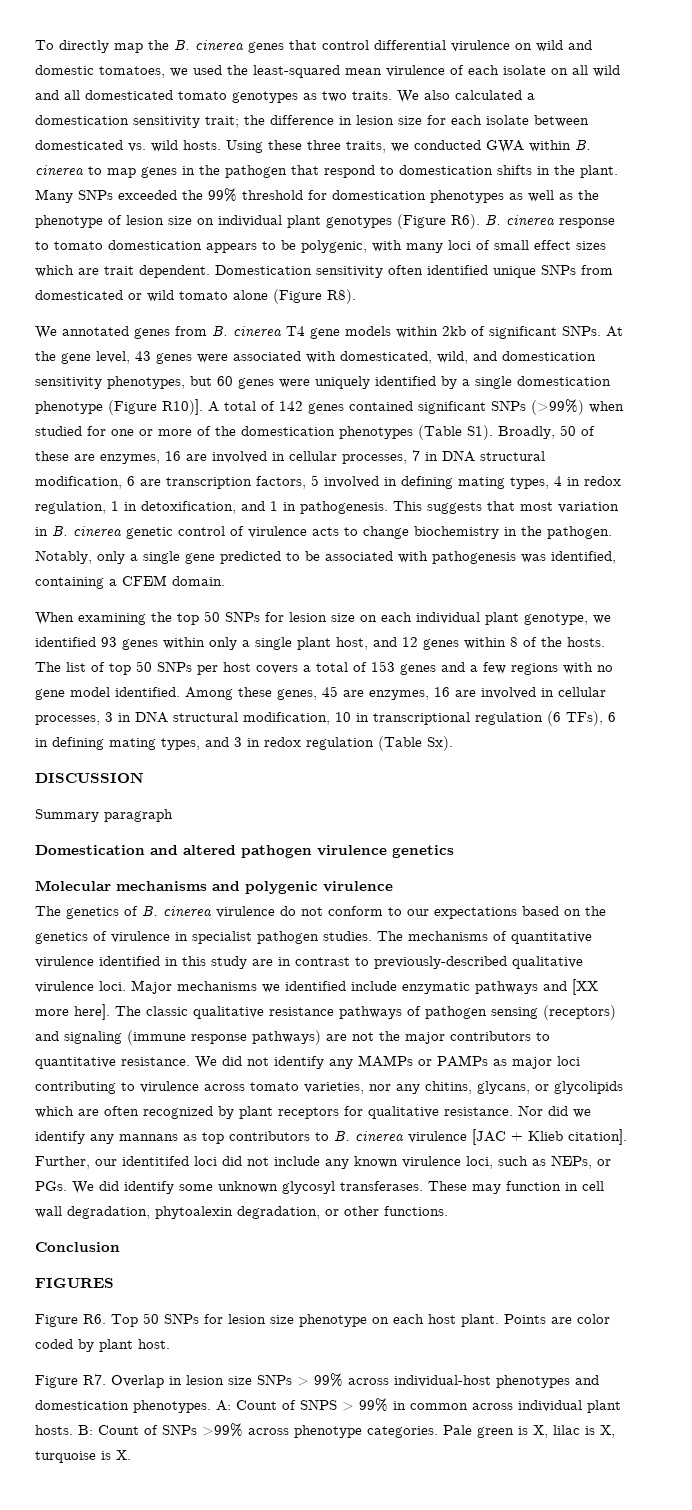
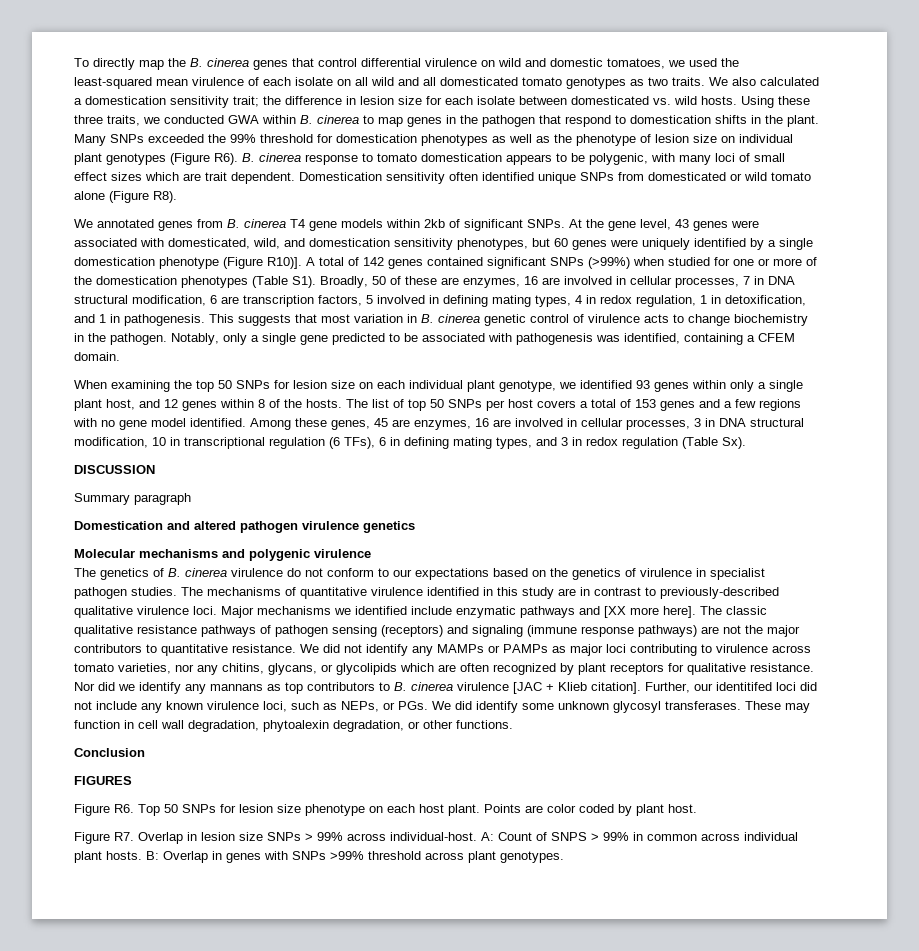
[394,1375,599,1388] [35,1400,211,1413] individual-host phenotypes and domestication phenotypes. -> [390,832,477,841] individual-host.
[98,1423,615,1438] [35,1450,131,1463] Count of SNPs >99% across phenotype categories. Pale green is X, lilac is X, turquoise is X. -> [163,851,564,863] Overlap in genes with SNPs >99% threshold across plant genotypes.

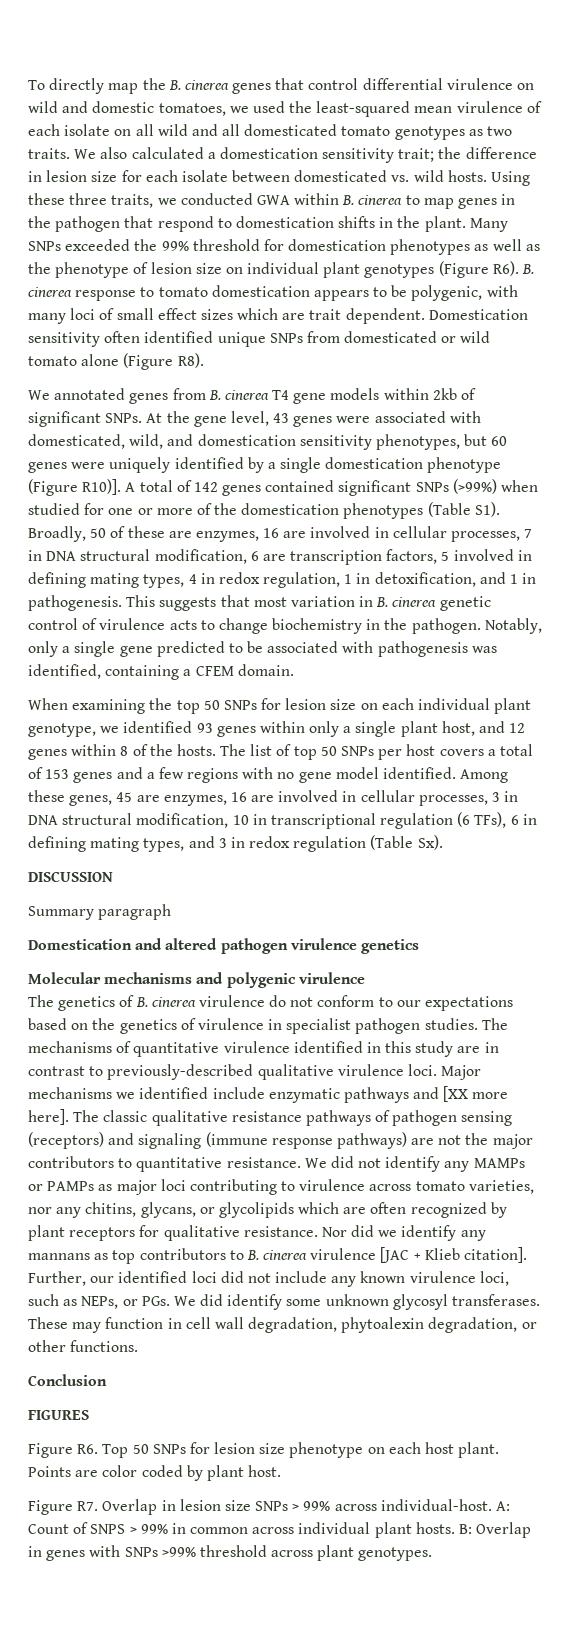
[716,682,772,691] identitifed -> [118,1271,188,1283] identified

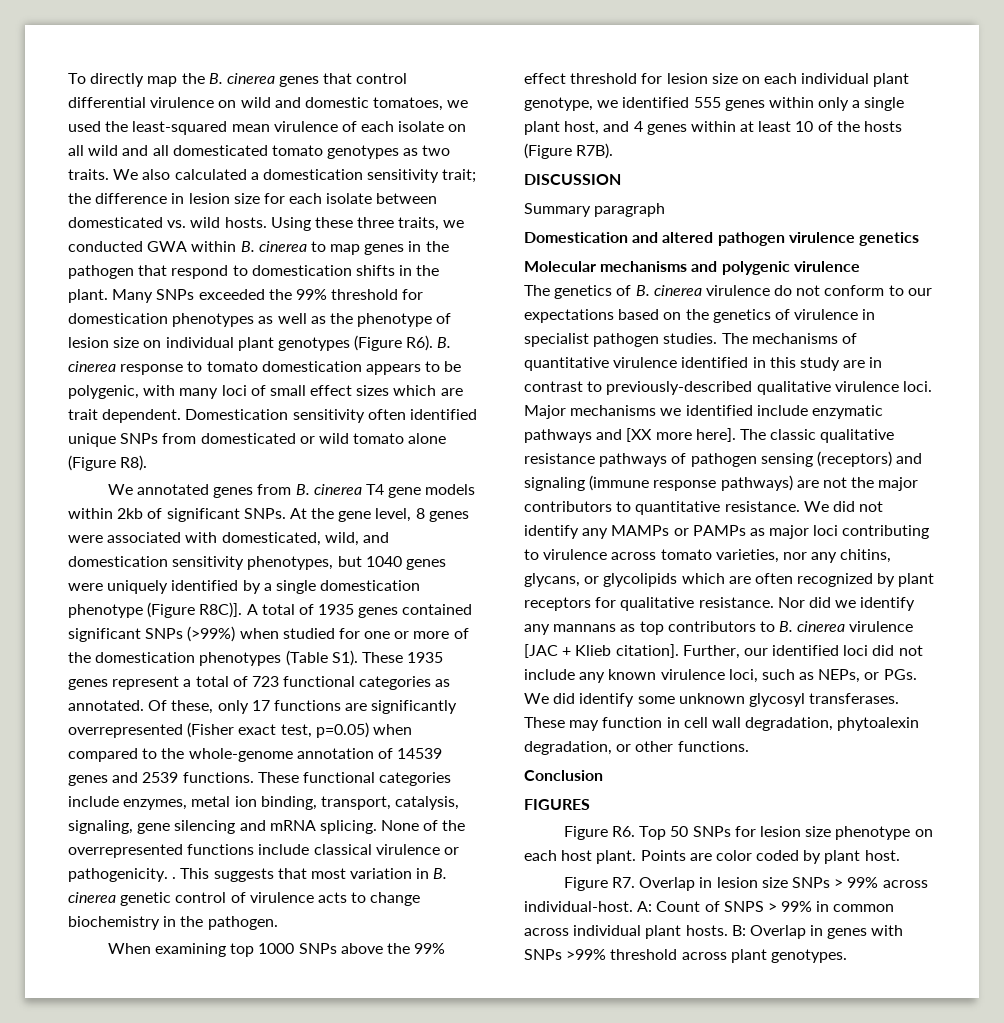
[273,413,290,423] 43 -> [415,508,425,519] 8
[491,436,508,446] 60 -> [365,556,402,567] 1040
[82,479,122,495] R10)]. -> [199,602,243,618] R8C)].
[193,482,218,492] 142 -> [318,604,355,615] 1935
[28,526,533,542] [28,549,532,565] [28,572,537,588] [28,595,122,611] Broadly, 50 of these are enzymes, 16 are involved in cellular processes, 7 in DNA structural modification, 6 are transcription factors, 5 involved in defining mating types, 4 in redox regulation, 1 in detoxification, and 1 in pathogenesis. -> [361,652,444,663] [68,676,451,690] [68,700,458,714] [68,722,412,738] [68,748,443,762] [68,772,452,786] [68,796,460,810] [68,820,466,834] [68,844,459,858] [68,868,177,882] These 1935 genes represent a total of 723 functional categories as annotated. Of these, only 17 functions are significantly overrepresented (Fisher exact test, p=0.05) when compared to the whole-genome annotation of 14539 genes and 2539 functions. These functional categories include enzymes, metal ion binding, transport, catalysis, signaling, gene silencing and mRNA splicing. None of the overrepresented functions include classical virulence or pathogenicity. .
[484,618,542,634] [28,641,497,657] [28,664,294,680] [28,698,257,714] Notably, only a single gene predicted to be associated with pathogenesis was identified, containing a CFEM domain. // When examining the top 50 SNPs -> [107,943,446,957] [524,73,638,84] // When examining top 1000 SNPs above the 99% effect threshold
[196,723,213,733] 93 -> [693,97,721,108] 555
[509,723,526,733] [28,744,533,760] [28,767,509,783] [28,790,519,806] [28,812,537,829] [28,835,443,852] 12 genes within 8 of the hosts. The list of top 50 SNPs per host covers a total of 153 genes and a few regions with no gene model identified. Among these genes, 45 are enzymes, 16 are involved in cellular processes, 3 in DNA structural modification, 10 in transcriptional regulation (6 TFs), 6 in defining mating types, and 3 in redox regulation (Table Sx). -> [633,121,903,135] [524,143,614,159] 4 genes within at least 10 of the hosts (Figure R7B).

